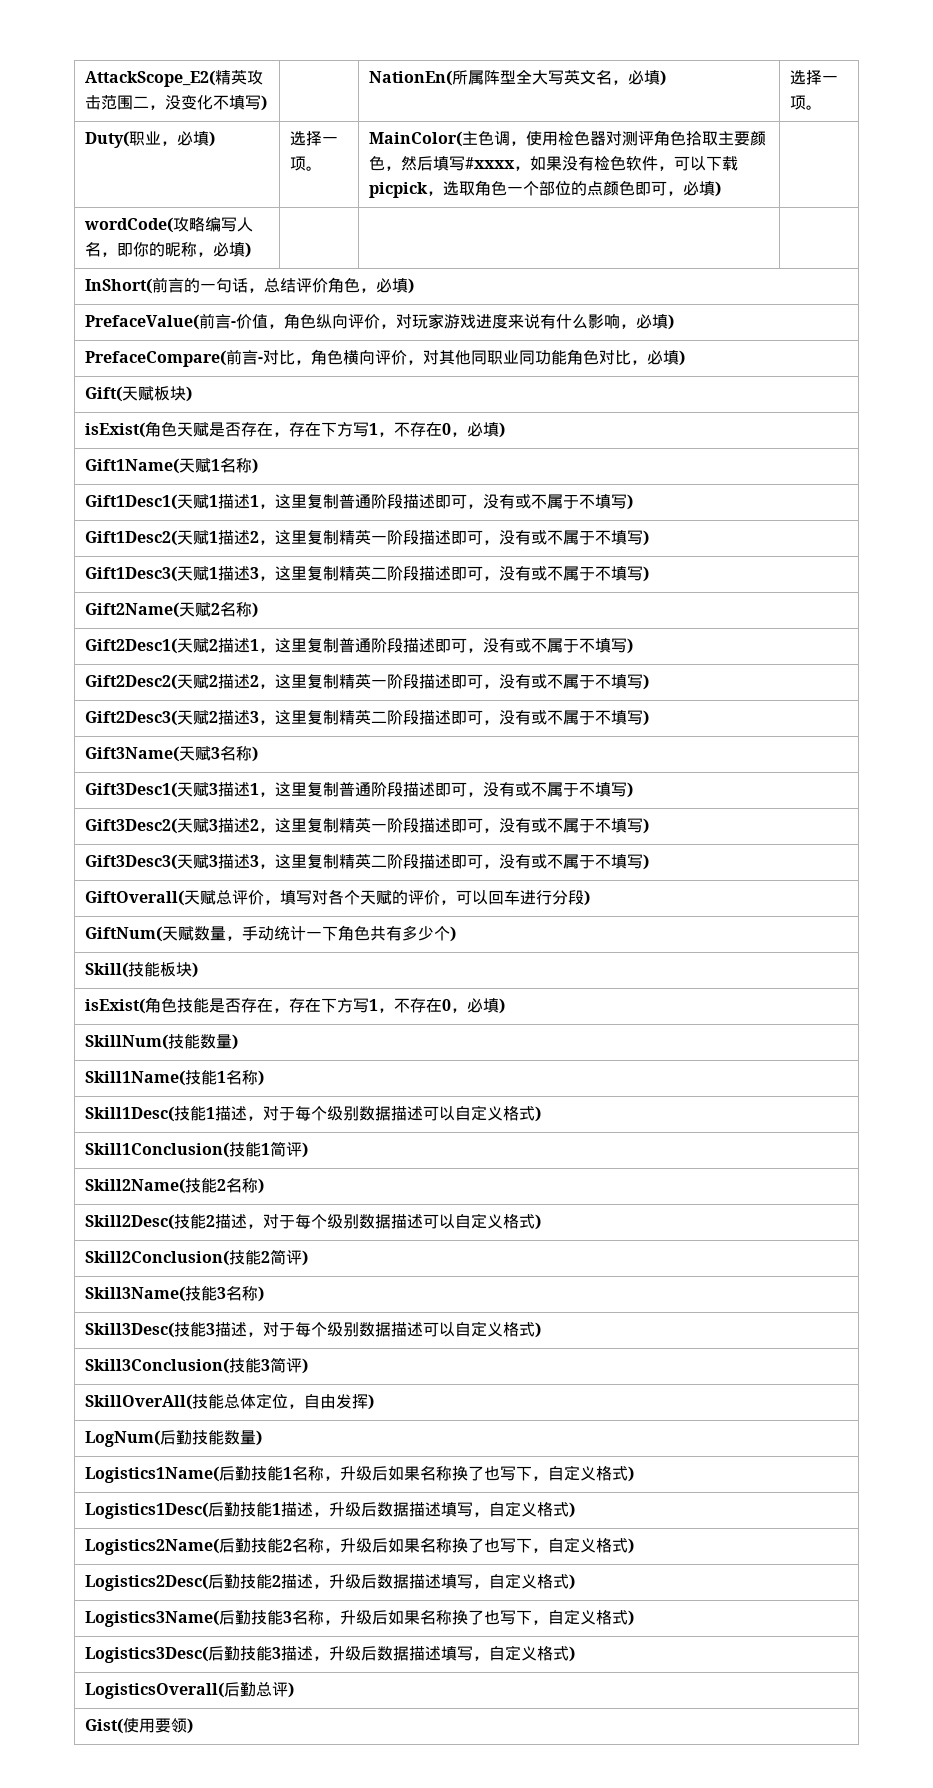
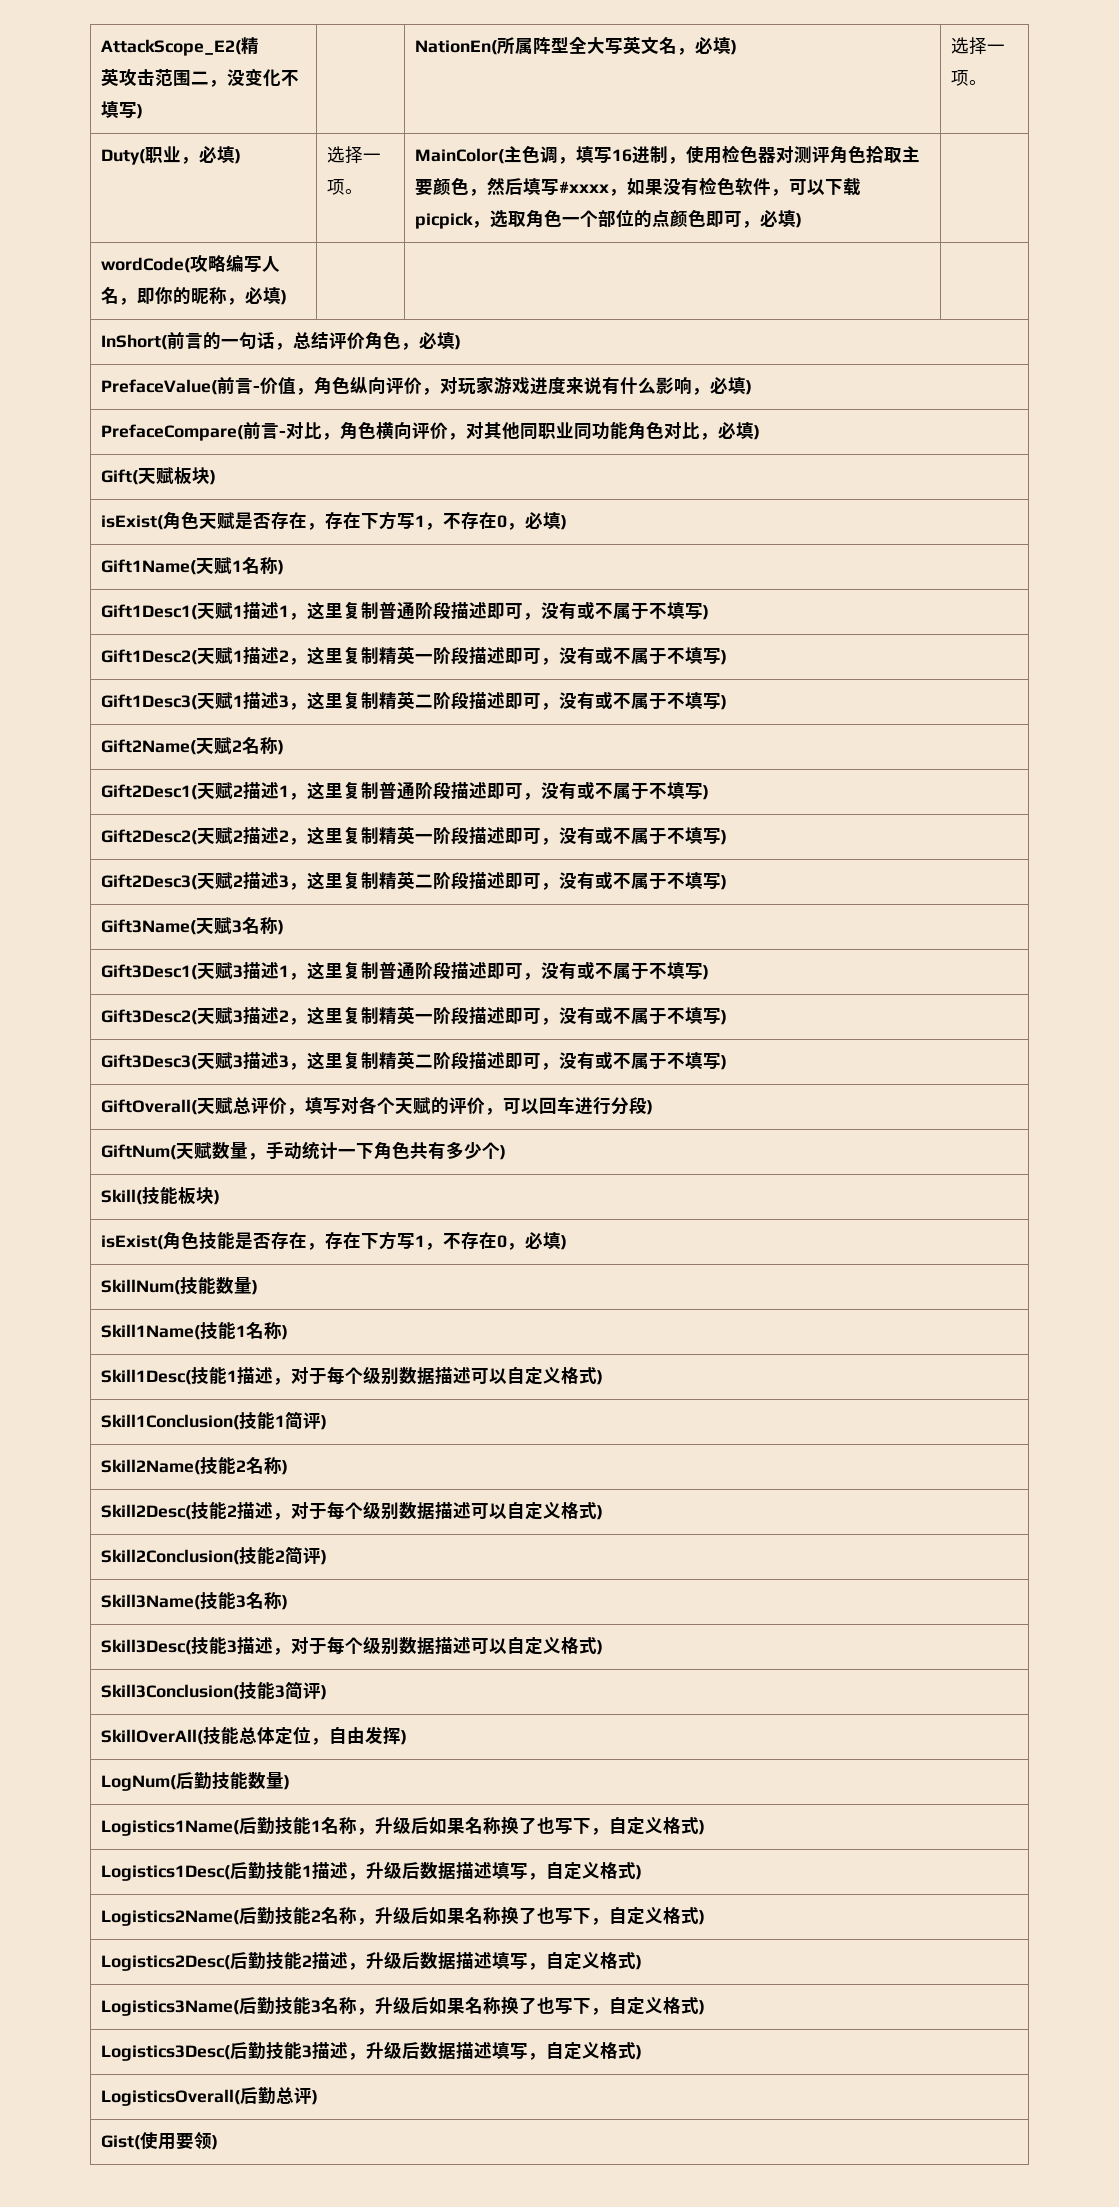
(231, 77) none -> (260, 46) //
(526, 143) none -> [576,146,687,164] 填写16进制，

